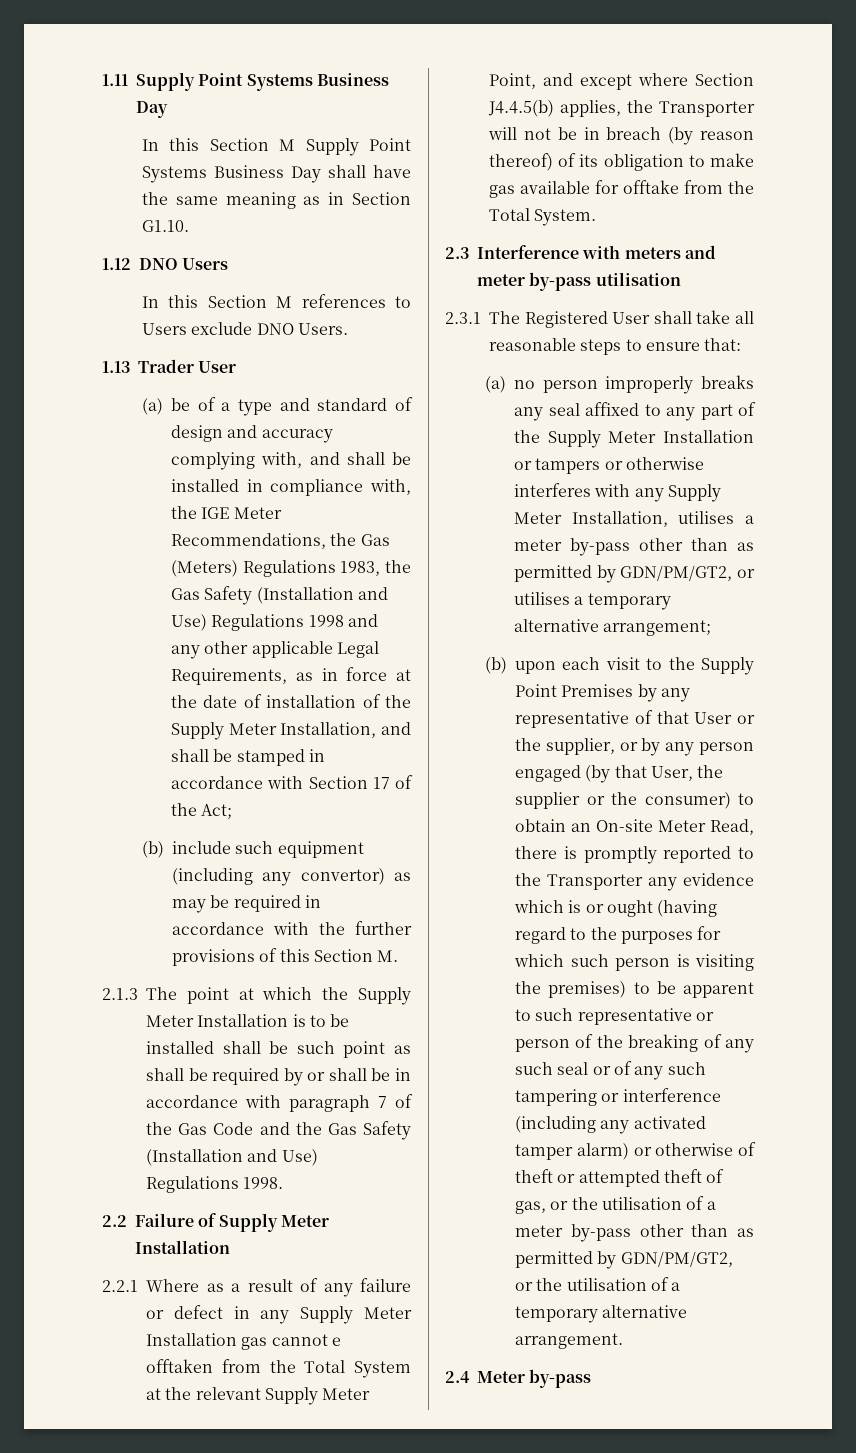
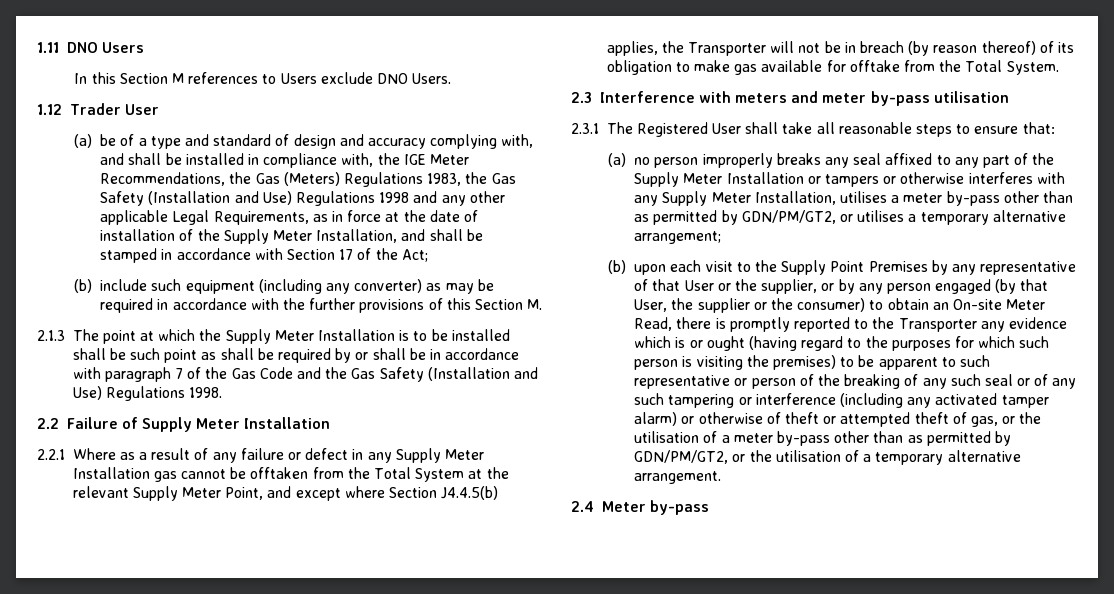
[136,72,389,91] [136,101,168,118] [142,138,411,156] [142,165,412,183] [142,192,411,209] [142,220,190,232] [102,258,131,270] Supply Point Systems Business Day // In this Section M Supply Point Systems Business Day shall have the same meaning as in Section G1.10. // 1.12 -> (59, 47) none
[102,361,130,373] 1.13 -> [37,104,62,115] 1.12
[300,868,385,885] convertor) -> [354,279,423,293] converter)
[331,1337,341,1346] e -> [230,467,247,479] be

